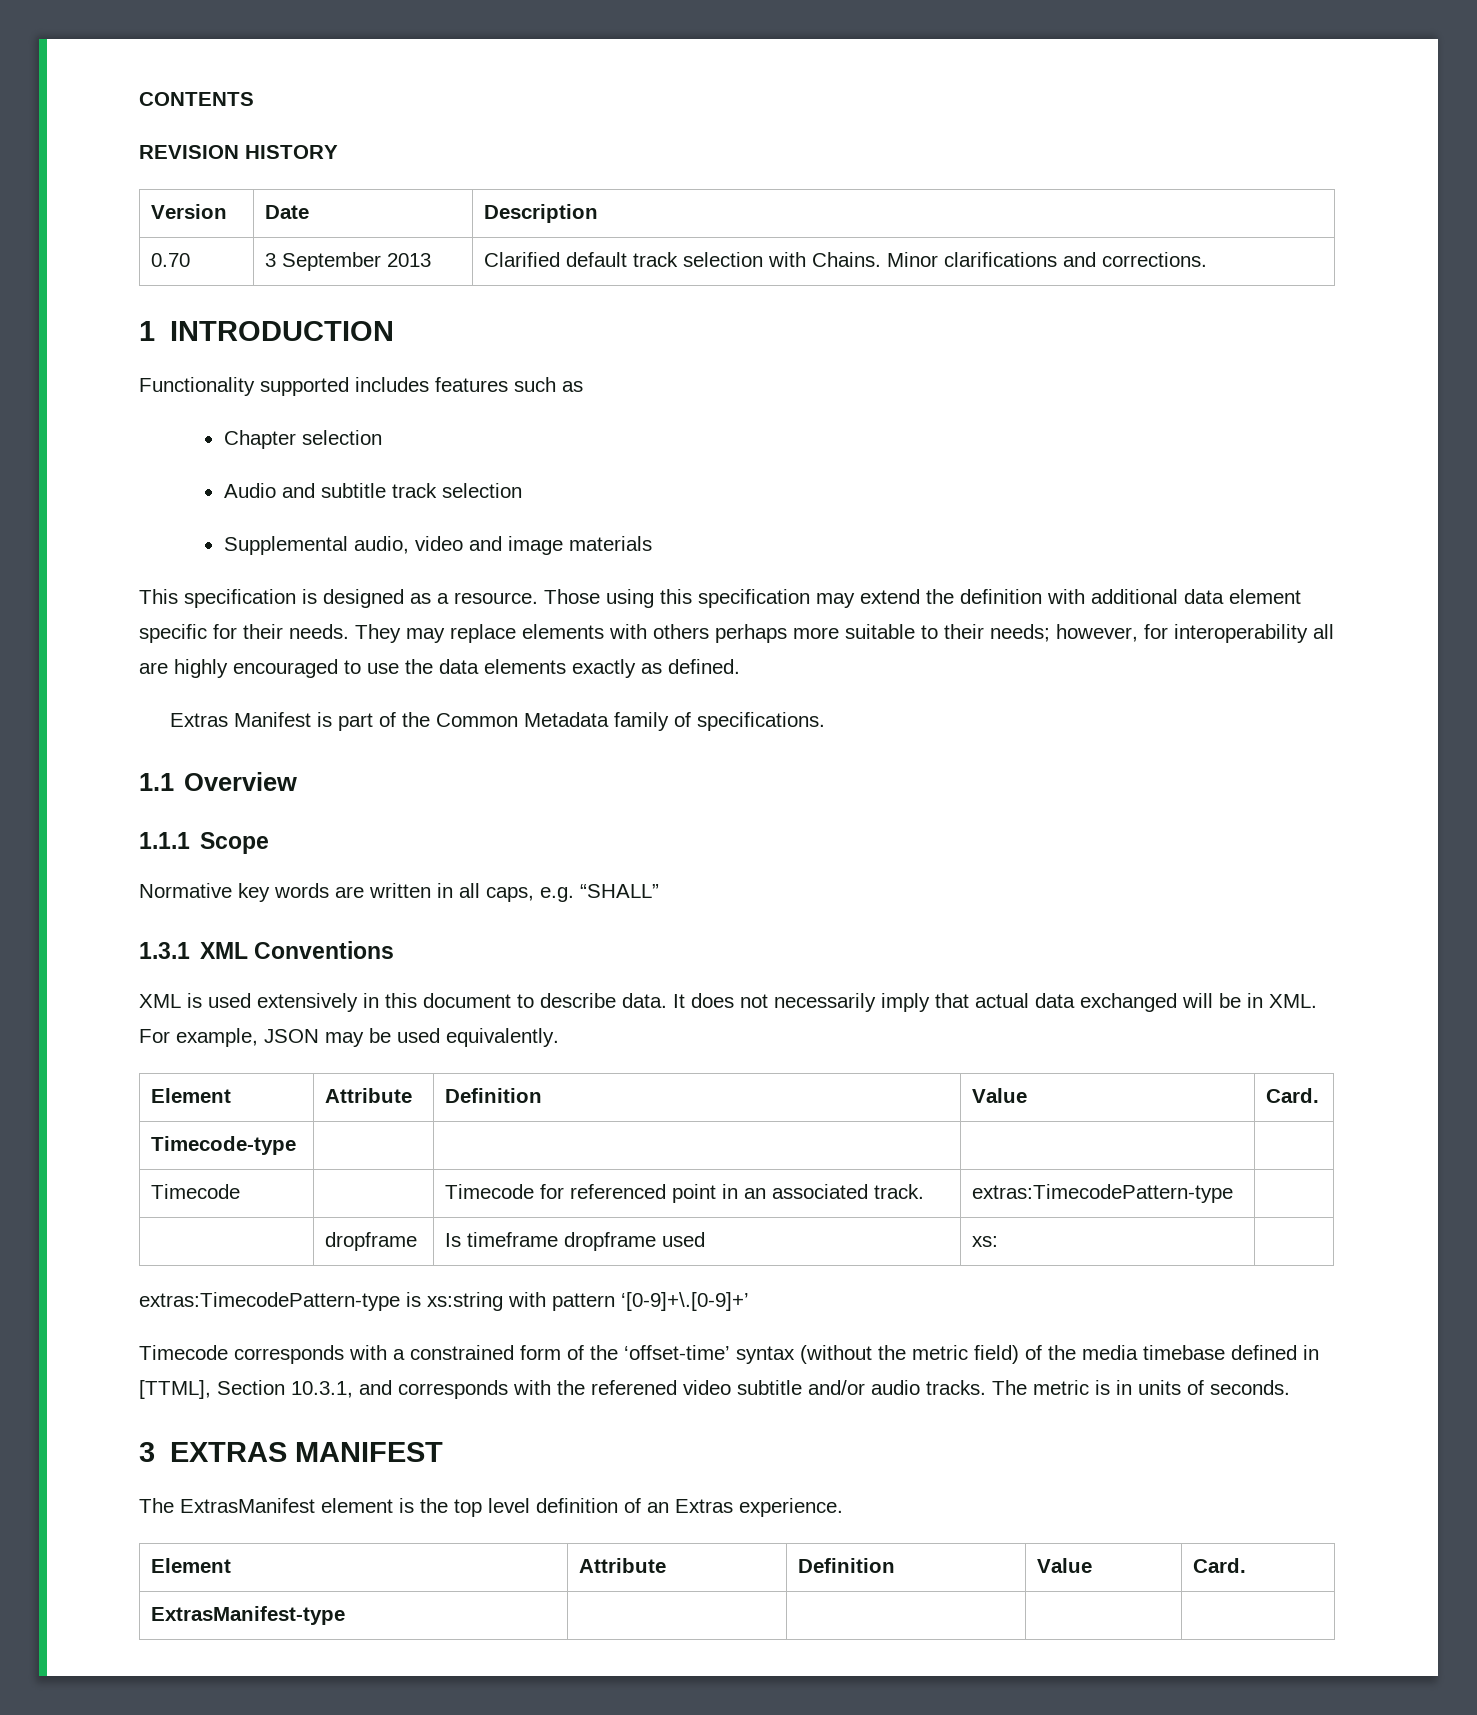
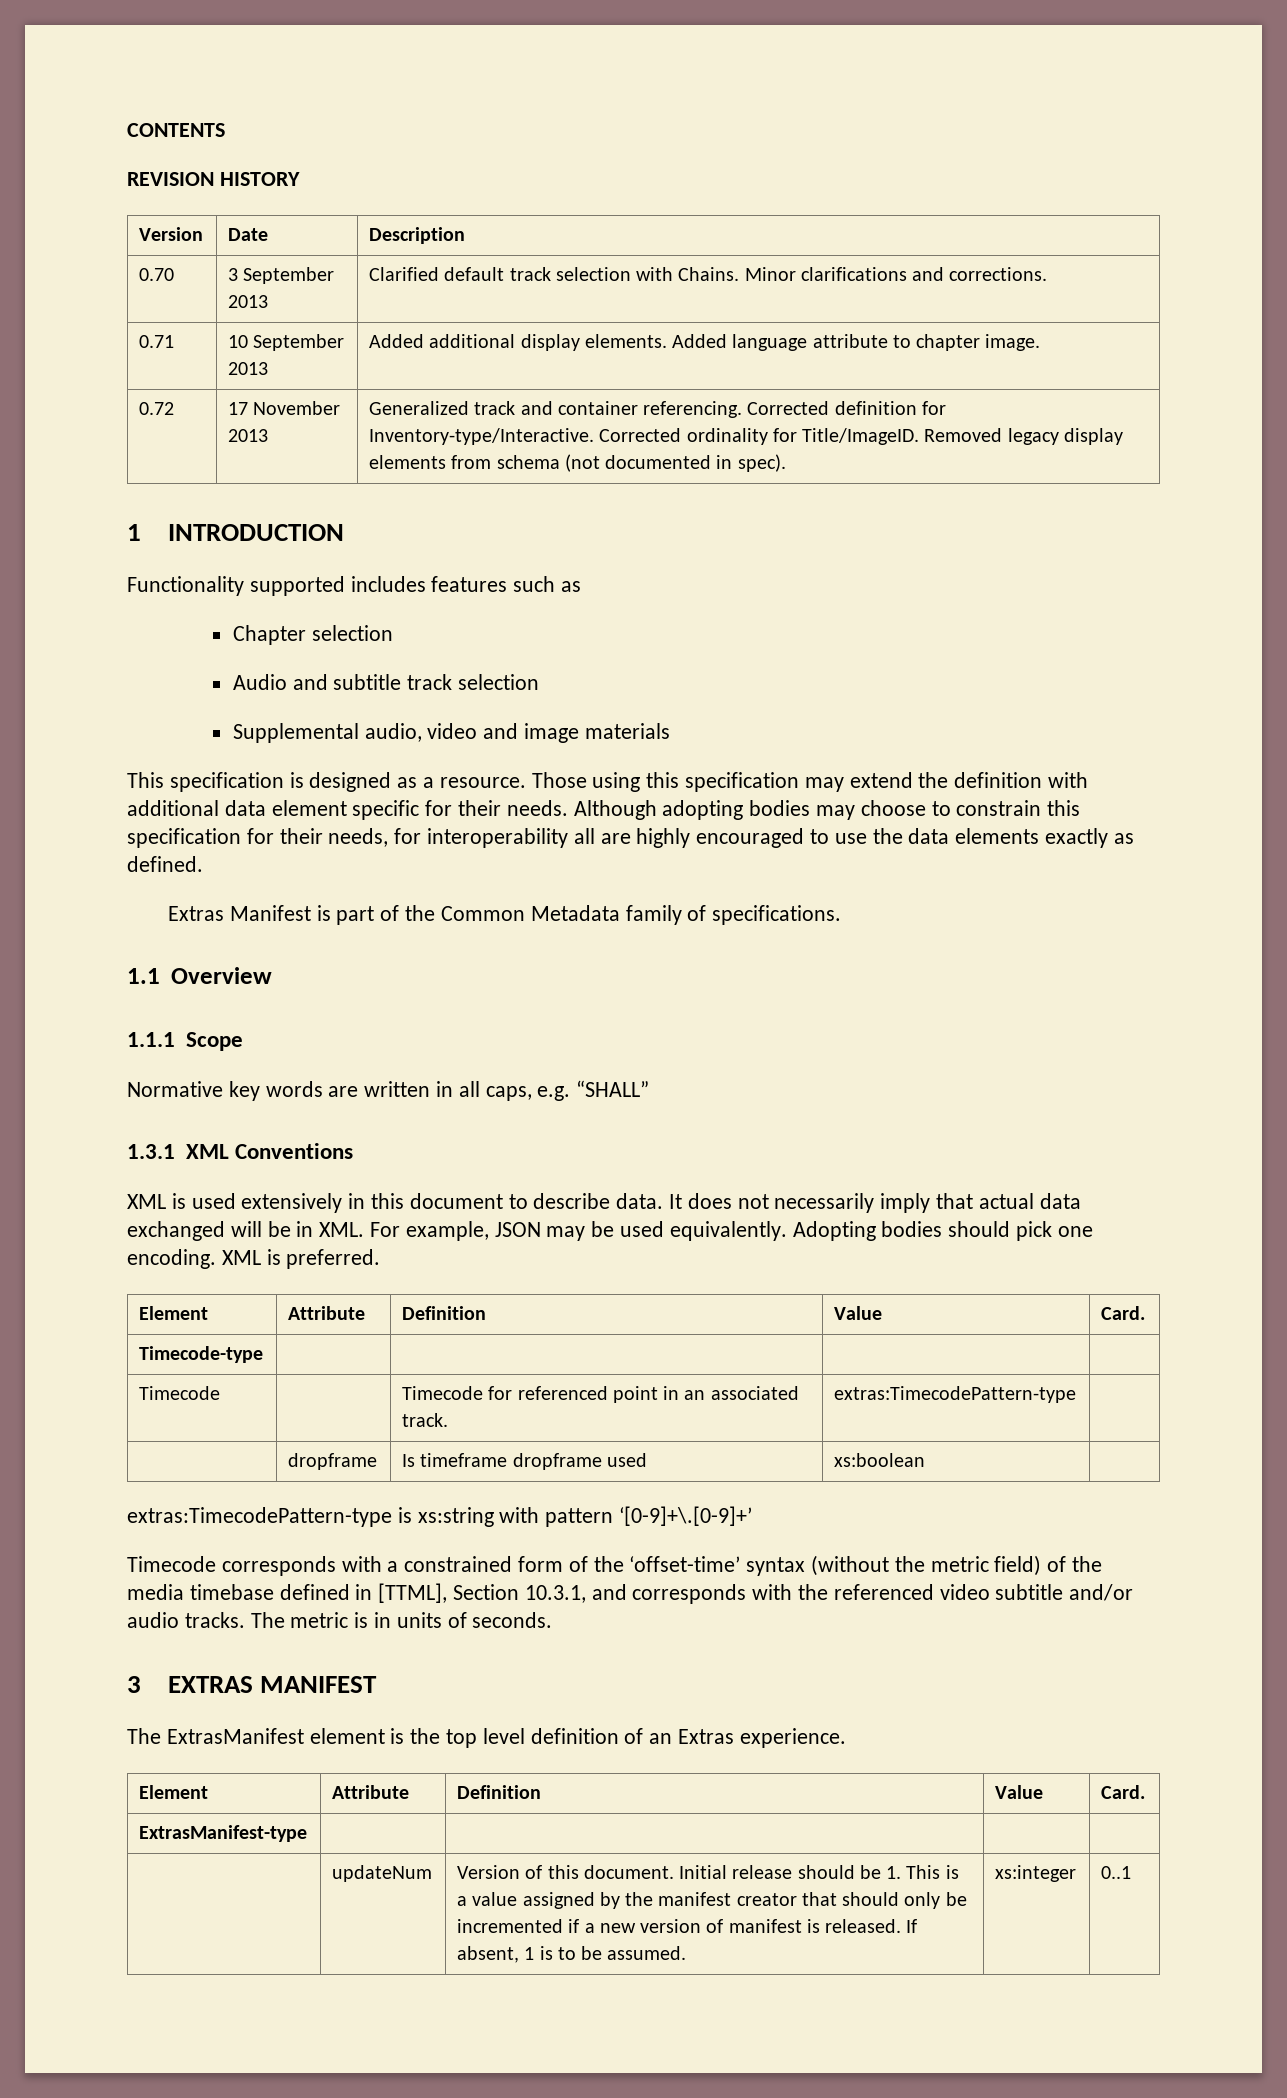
(1207, 259) none -> [139,335,175,348] [228,334,345,351] [228,362,269,375] [369,334,1041,351] [139,402,175,415] [228,401,341,415] [228,429,269,442] [369,401,946,418] [369,428,1123,445] [369,454,786,472] // 0.71 | 10 September 2013 | Added additional display elements. Added language attribute to chapter image. // 0.72 | 17 November 2013 | Generalized track and container referencing. Corrected definition for Inventory-type/Interactive. Corrected ordinality for Title/ImageID. Removed legacy display elements from schema (not documented in spec).
[355,624,1138,643] They may replace elements with others perhaps more suitable to their needs; however, -> [573,800,1081,820] [127,828,389,848] Although adopting bodies may choose to constrain this specification for their needs,
(559, 1037) none -> [792,1221,1093,1241] [127,1249,381,1269] Adopting bodies should pick one encoding. XML is preferred.
[971,1236,998,1247] xs: -> [834,1453,926,1467] xs:boolean
[591,1380,677,1395] referened -> [833,1584,934,1600] referenced
(345, 1615) none -> [332,1865,433,1882] [457,1865,959,1879] [457,1892,967,1909] [457,1919,918,1933] [457,1946,687,1963] [995,1865,1077,1882] [1101,1866,1132,1879] // | updateNum | Version of this document. Initial release should be 1. This is a value assigned by the manifest creator that should only be incremented if a new version of manifest is released. If absent, 1 is to be assumed. | xs:integer | 0..1

